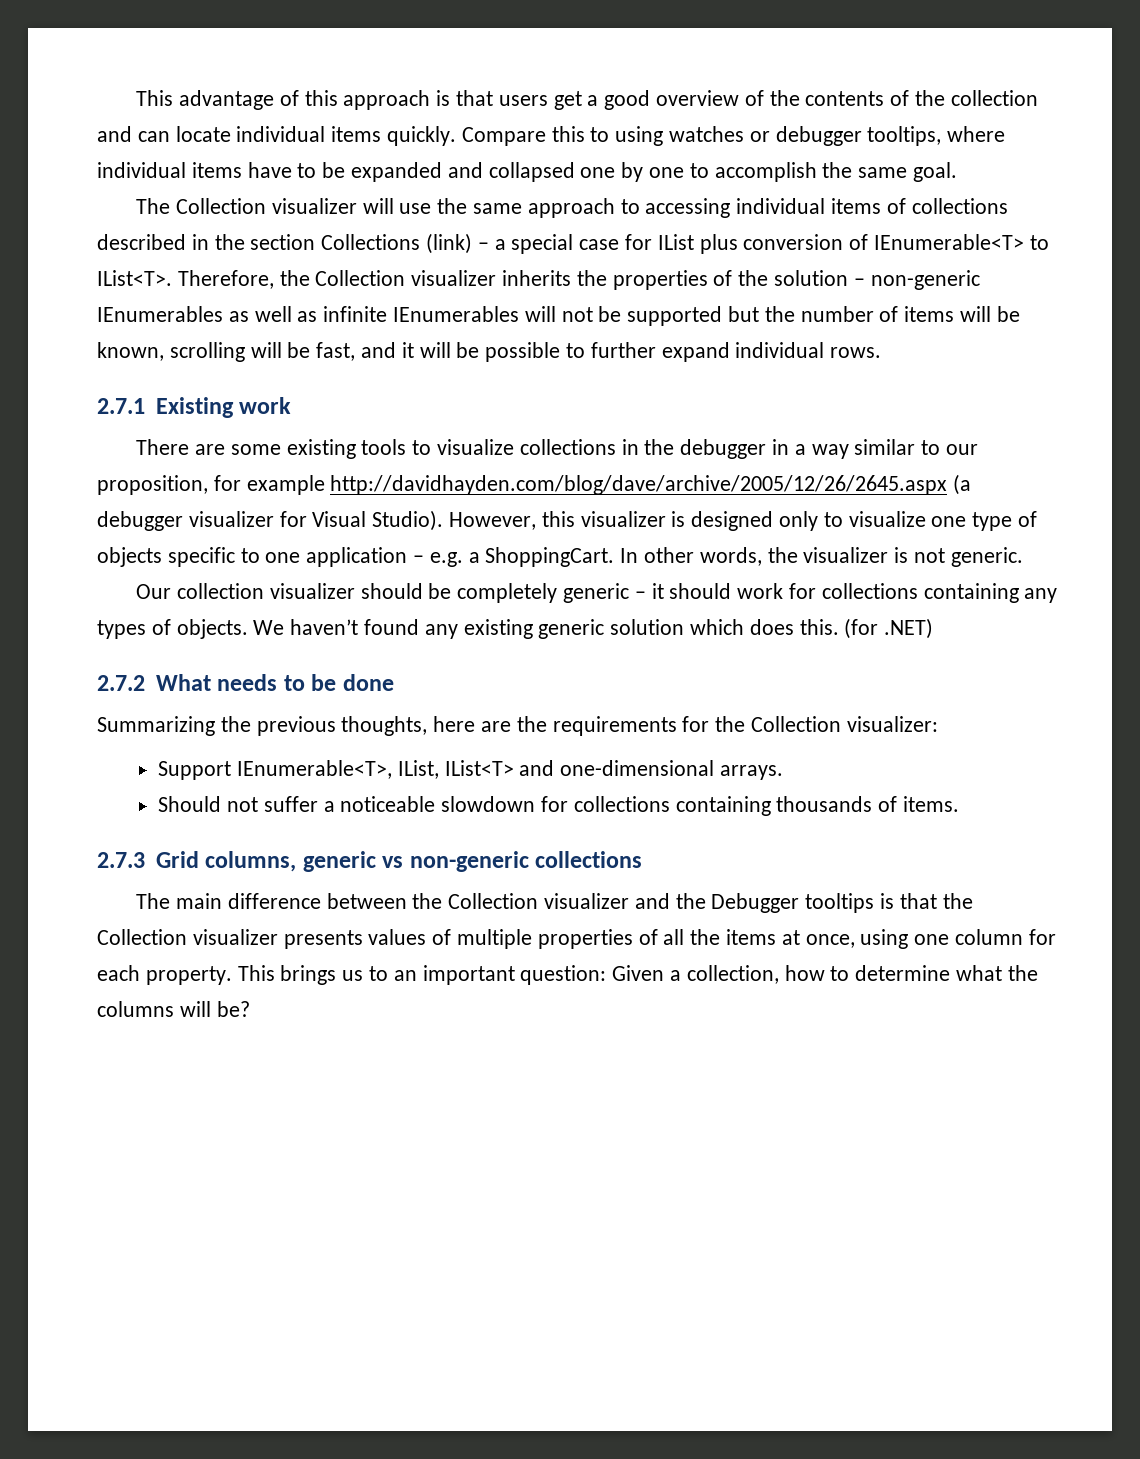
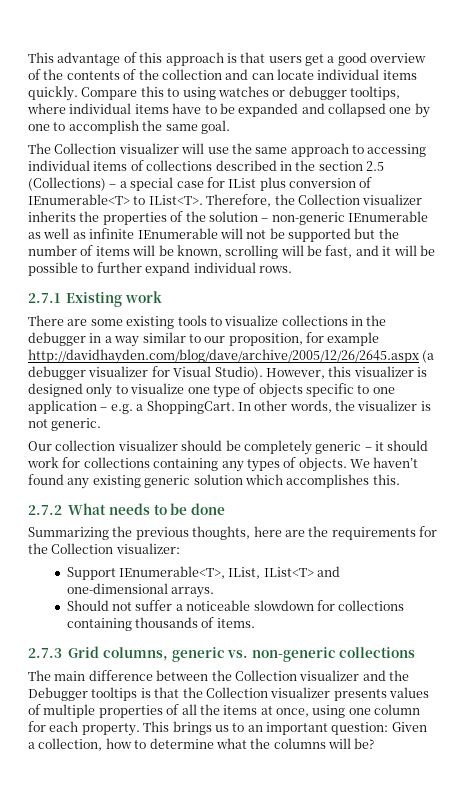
[321,233,473,254] Collections (link) -> [366,161,384,171] [28,177,106,191] 2.5 (Collections)
[97,306,223,322] IEnumerables -> [348,211,428,222] IEnumerable
[393,306,520,322] IEnumerables -> [137,228,218,239] IEnumerable
[749,619,794,635] does -> [286,474,370,488] accomplishes
[844,618,934,639] (for .NET) -> (400, 479) none
[382,856,404,868] vs -> [227,650,249,658] vs.

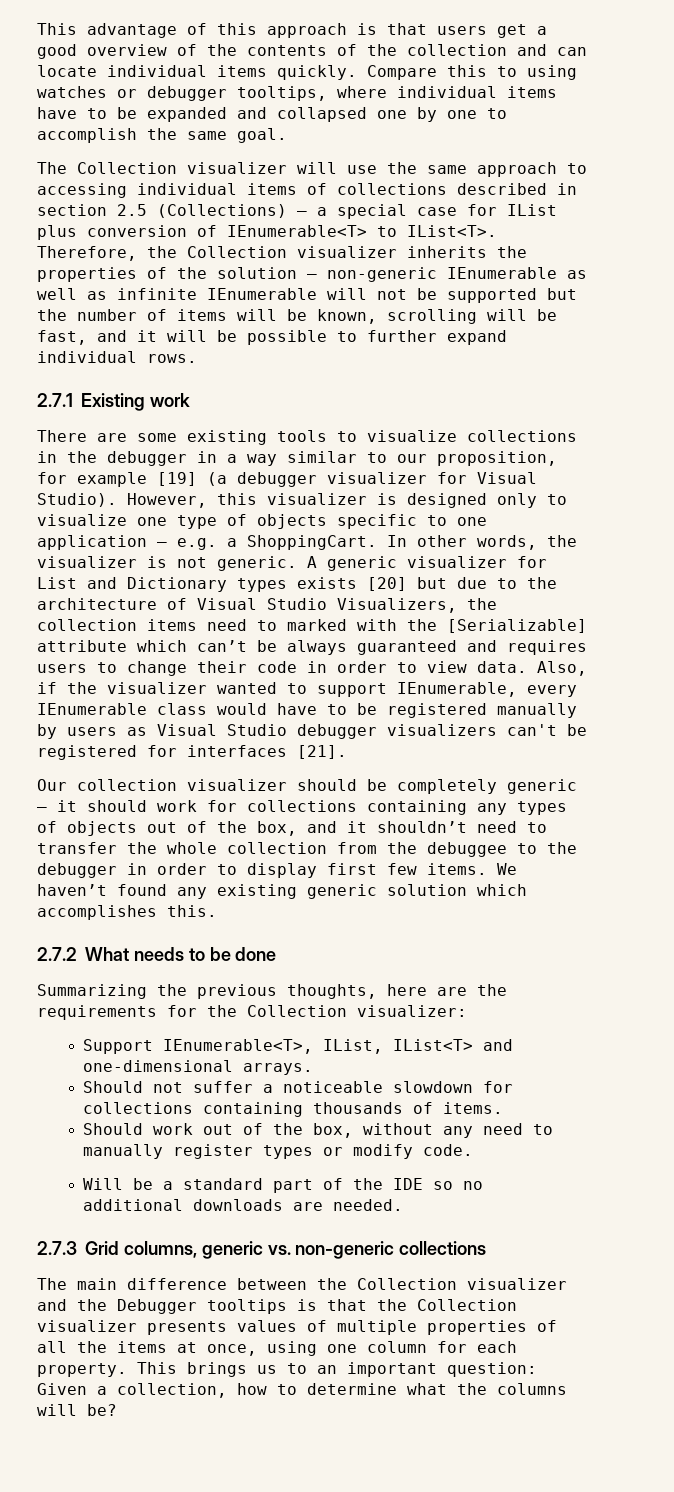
[295,160,316,171] the -> (577, 189) none
[28,349,419,364] http://davidhayden.com/blog/dave/archive/2005/12/26/2645.aspx -> [157,472,197,486] [19]
(102, 424) none -> [307,556,547,571] [37,577,557,592] [37,598,497,613] [37,619,587,633] [37,640,587,655] [37,661,587,676] [37,682,577,697] [37,703,577,718] [37,724,587,739] [37,745,347,760] A generic visualizer for List and Dictionary types exists [20] but due to the architecture of Visual Studio Visualizers, the collection items need to marked with the [Serializable] attribute which can’t be always guaranteed and requires users to change their code in order to view data. Also, if the visualizer wanted to support IEnumerable, every IEnumerable class would have to be registered manually by users as Visual Studio debugger visualizers can't be registered for interfaces [21].
[298,457,347,472] objects. -> [67,821,547,836] [37,842,577,857] [37,863,487,878] objects out of the box, and it shouldn’t need to transfer the whole collection from the debuggee to the debugger in order to display first few items.
(255, 623) none -> [83,1123,554,1138] [83,1144,474,1159] [83,1178,484,1193] [83,1199,404,1211] // Should work out of the box, without any need to manually register types or modify code. // Will be a standard part of the IDE so no additional downloads are needed.

